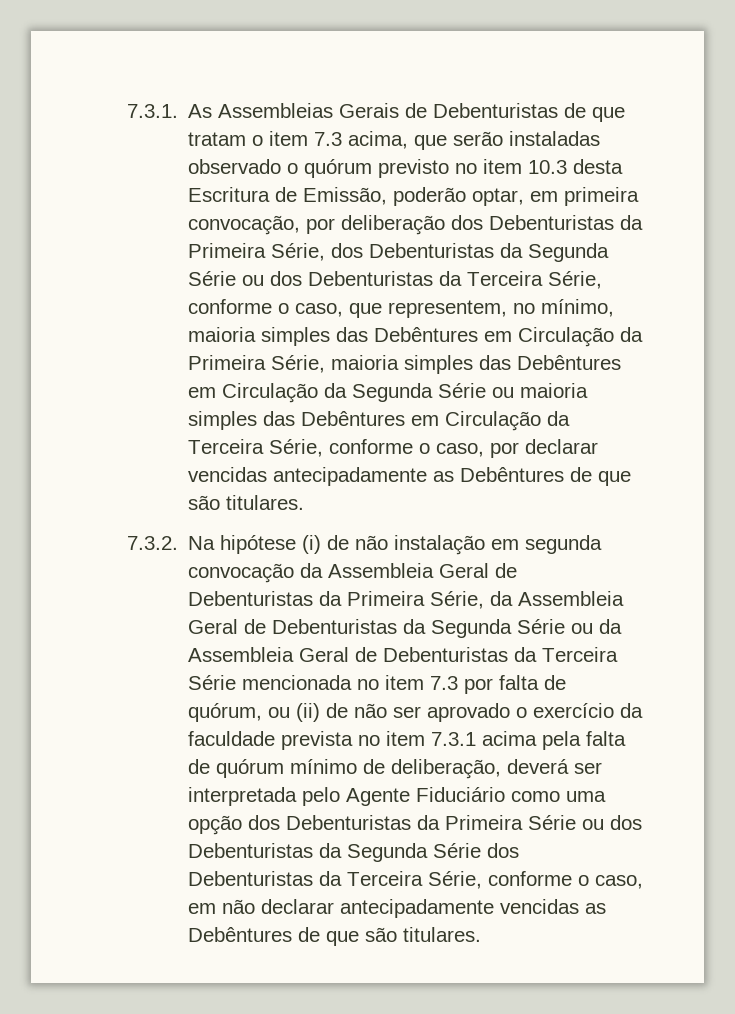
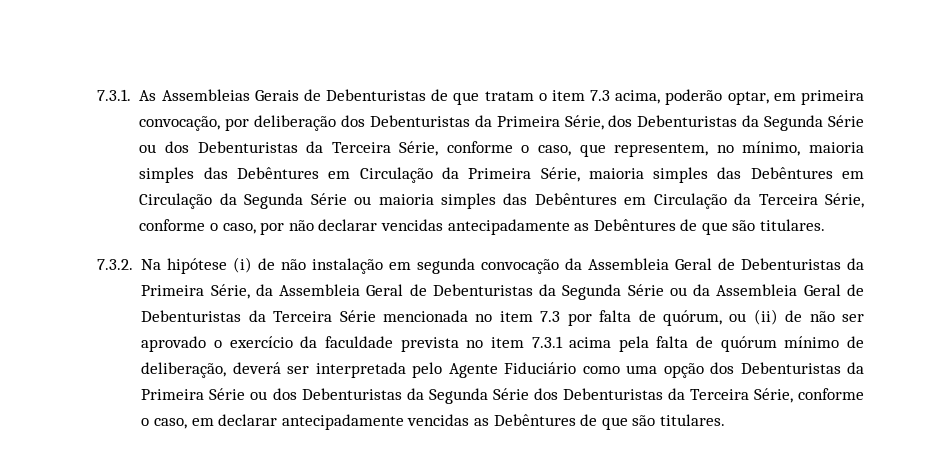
[413,131,600,150] [187,159,623,178] [187,187,387,205] que serão instaladas observado o quórum previsto no item 10.3 desta Escritura de Emissão, -> (661, 97) none
(519, 450) none -> [288,220,314,231] não
[221,899,255,914] não -> (214, 422) none

